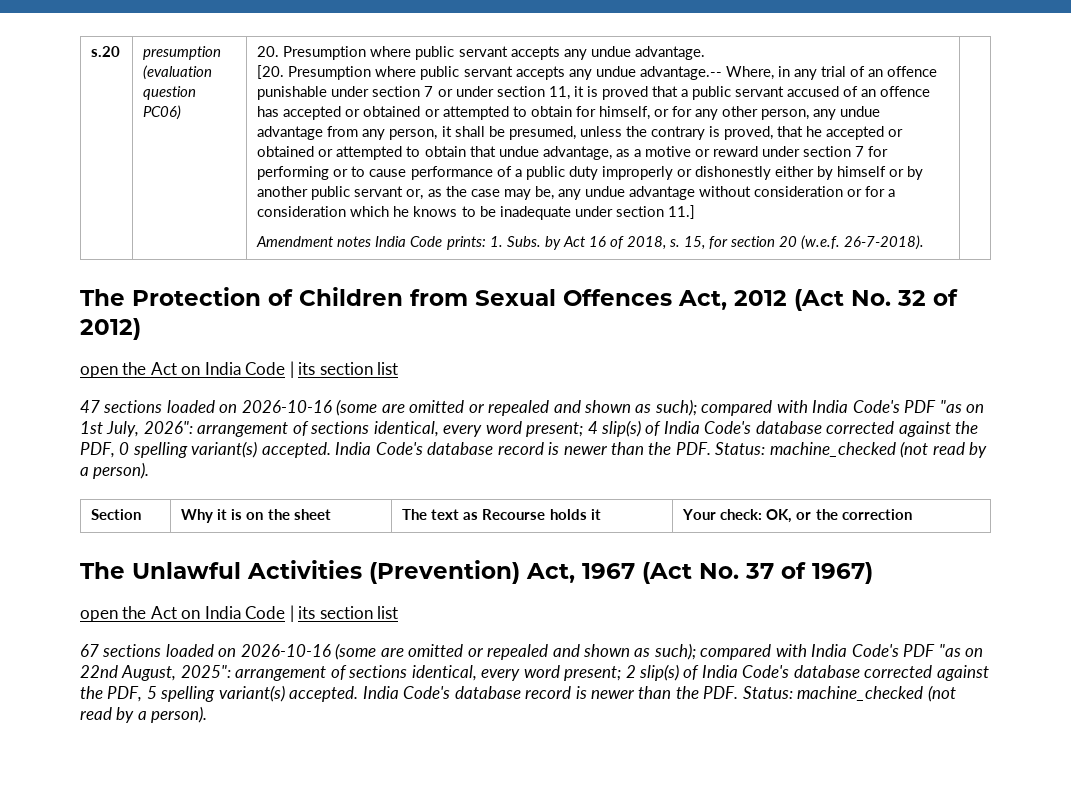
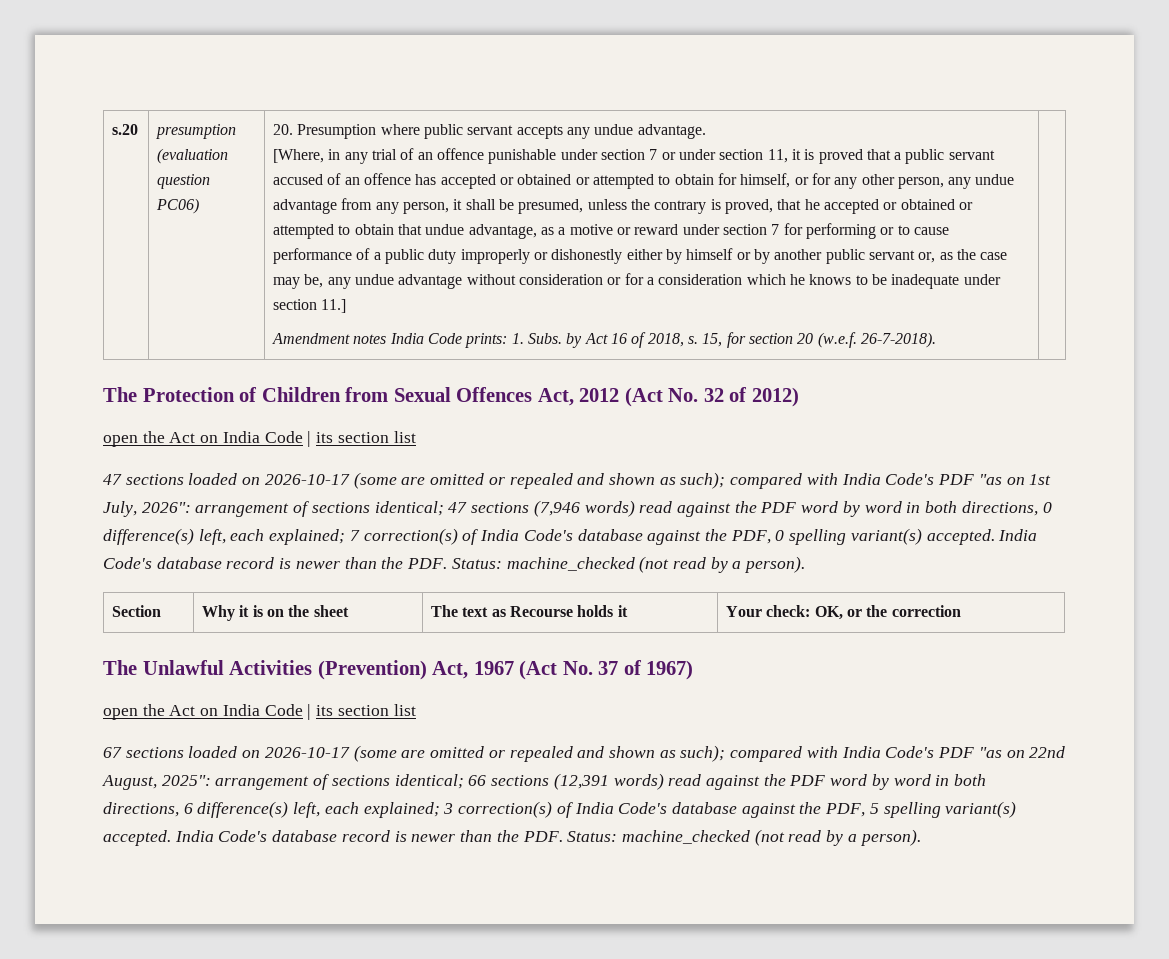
[257,65,774,80] [20. Presumption where public servant accepts any undue advantage.-- Where, -> [273,149,325,163] [Where,
[241,400,332,413] 2026-10-16 -> [264,474,350,485] 2026-10-17
[373,420,895,437] identical, every word present; 4 slip(s) of India Code's database corrected -> [374,500,1052,517] [103,528,643,545] identical; 47 sections (7,946 words) read against the PDF word by word in both directions, 0 difference(s) left, each explained; 7 correction(s) of India Code's database
[240,644,331,657] 2026-10-16 -> [264,747,350,758] 2026-10-17
[411,664,933,681] identical, every word present; 2 slip(s) of India Code's database corrected -> [394,773,987,790] [103,801,737,818] identical; 66 sections (12,391 words) read against the PDF word by word in both directions, 6 difference(s) left, each explained; 3 correction(s) of India Code's database

